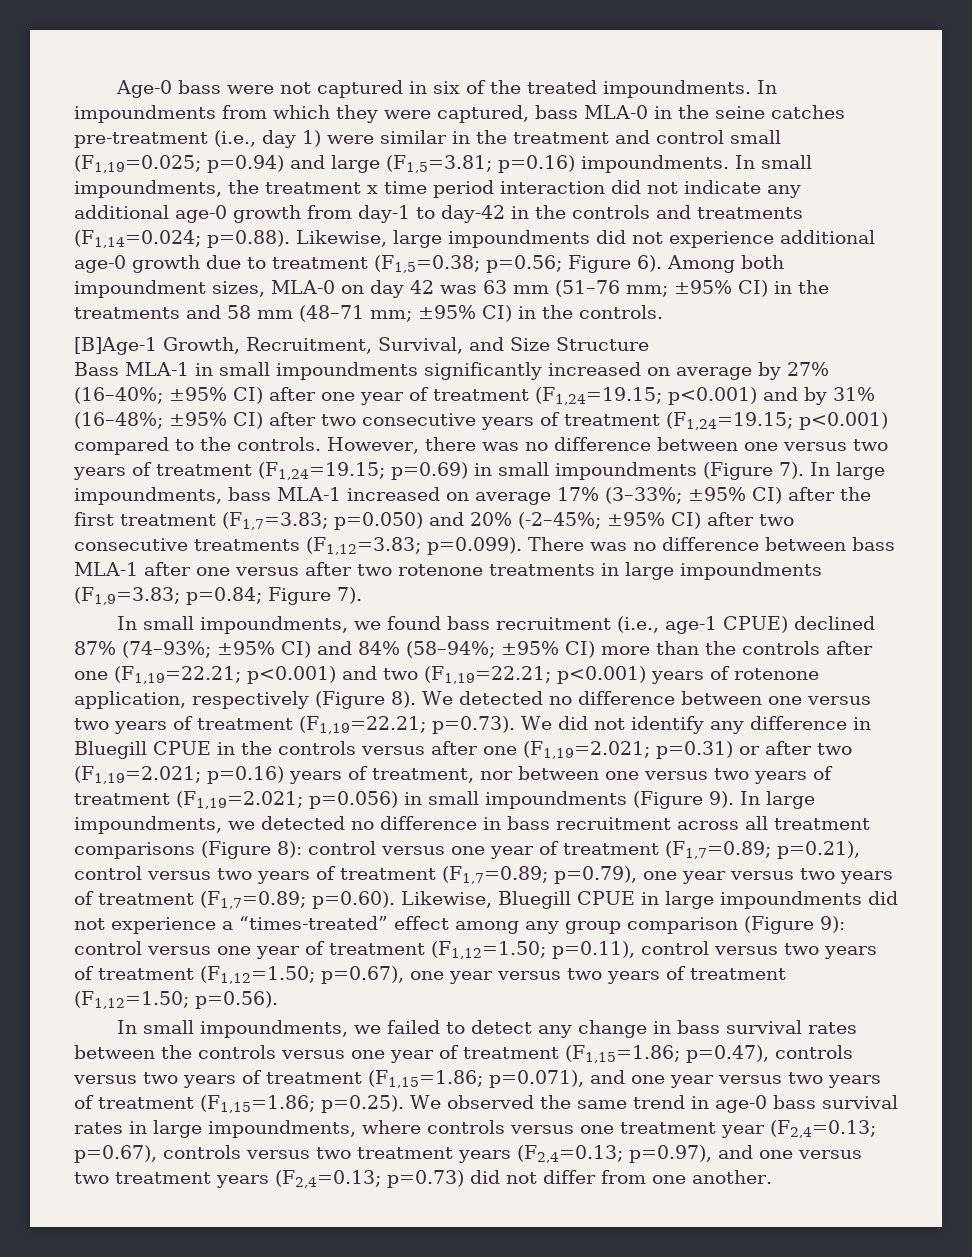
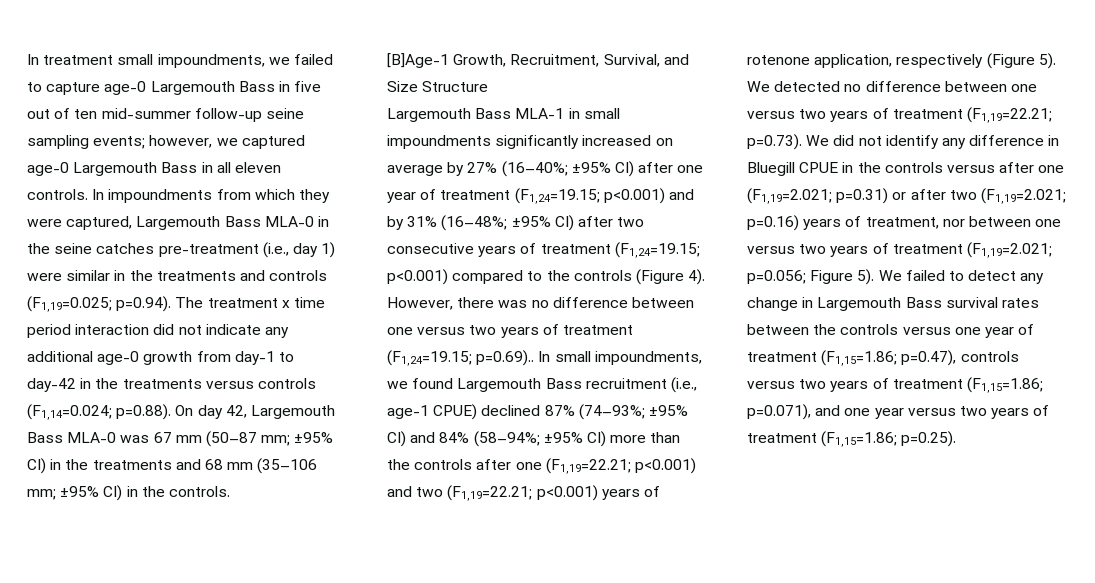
[115,80,751,98] Age-0 bass were not captured in six of the treated impoundments. -> [27,54,333,68] [27,81,322,95] [27,108,304,122] [27,135,305,149] [27,162,281,176] [27,189,88,200] In treatment small impoundments, we failed to capture age-0 Largemouth Bass in five out of ten mid-summer follow-up seine sampling events; however, we captured age-0 Largemouth Bass in all eleven controls.
[535,105,578,119] bass -> [136,216,261,230] Largemouth Bass
[513,130,781,144] [74,155,812,173] [74,180,259,198] treatment and control small (F1,19=0.025; p=0.94) and large (F1,5=3.81; p=0.16) impoundments. In small impoundments, the -> [156,270,328,281] [27,296,204,312] treatments and controls (F1,19=0.025; p=0.94). The
[572,205,803,219] [74,230,875,248] [74,255,784,273] [74,280,620,298] controls and treatments (F1,14=0.024; p=0.88). Likewise, large impoundments did not experience additional age-0 growth due to treatment (F1,5=0.38; p=0.56; Figure 6). Among both impoundment sizes, MLA-0 on day 42 was 63 mm (51–76 -> [122,378,316,389] [27,404,335,420] [27,431,257,447] treatments versus controls (F1,14=0.024; p=0.88). On day 42, Largemouth Bass MLA-0 was 67 mm (50–87
[227,305,364,322] 58 mm (48–71 -> [204,458,318,474] 68 mm (35–106
(649, 344) none -> [387,108,471,122] Largemouth
[237,437,321,451] controls. -> [573,269,706,285] controls (Figure 4).
[391,462,885,480] [74,487,871,505] [74,512,794,530] [74,537,895,555] [74,562,822,580] [74,587,362,605] p=0.69) in small impoundments (Figure 7). In large impoundments, bass MLA-1 increased on average 17% (3–33%; ±95% CI) after the first treatment (F1,7=3.83; p=0.050) and 20% (-2–45%; ±95% CI) after two consecutive treatments (F1,12=3.83; p=0.099). There was no difference between bass MLA-1 after one versus after two rotenone treatments in large impoundments (F1,9=3.83; p=0.84; Figure 7). // -> [476,350,535,366] p=0.69)..
[446,616,490,630] bass -> [457,378,582,392] Largemouth Bass
[391,691,416,708] 8). -> [1038,53,1056,69] 5).
[309,791,815,809] [74,816,870,834] [74,841,860,859] [74,866,893,884] [74,891,898,909] [74,916,845,934] [74,941,877,959] [74,966,786,984] [74,991,278,1009] [116,1020,381,1038] p=0.056) in small impoundments (Figure 9). In large impoundments, we detected no difference in bass recruitment across all treatment comparisons (Figure 8): control versus one year of treatment (F1,7=0.89; p=0.21), control versus two years of treatment (F1,7=0.89; p=0.79), one year versus two years of treatment (F1,7=0.89; p=0.60). Likewise, Bluegill CPUE in large impoundments did not experience a “times-treated” effect among any group comparison (Figure 9): control versus one year of treatment (F1,12=1.50; p=0.11), control versus two years of treatment (F1,12=1.50; p=0.67), one year versus two years of treatment (F1,12=1.50; p=0.56). // In small impoundments, we -> [747,269,902,285] p=0.056; Figure 5). We
[676,1020,720,1034] bass -> [817,297,942,311] Largemouth Bass
[410,1095,898,1113] [74,1120,876,1138] [74,1145,862,1163] [74,1170,772,1188] We observed the same trend in age-0 bass survival rates in large impoundments, where controls versus one treatment year (F2,4=0.13; p=0.67), controls versus two treatment years (F2,4=0.13; p=0.97), and one versus two treatment years (F2,4=0.13; p=0.73) did not differ from one another. -> (957, 439) none

